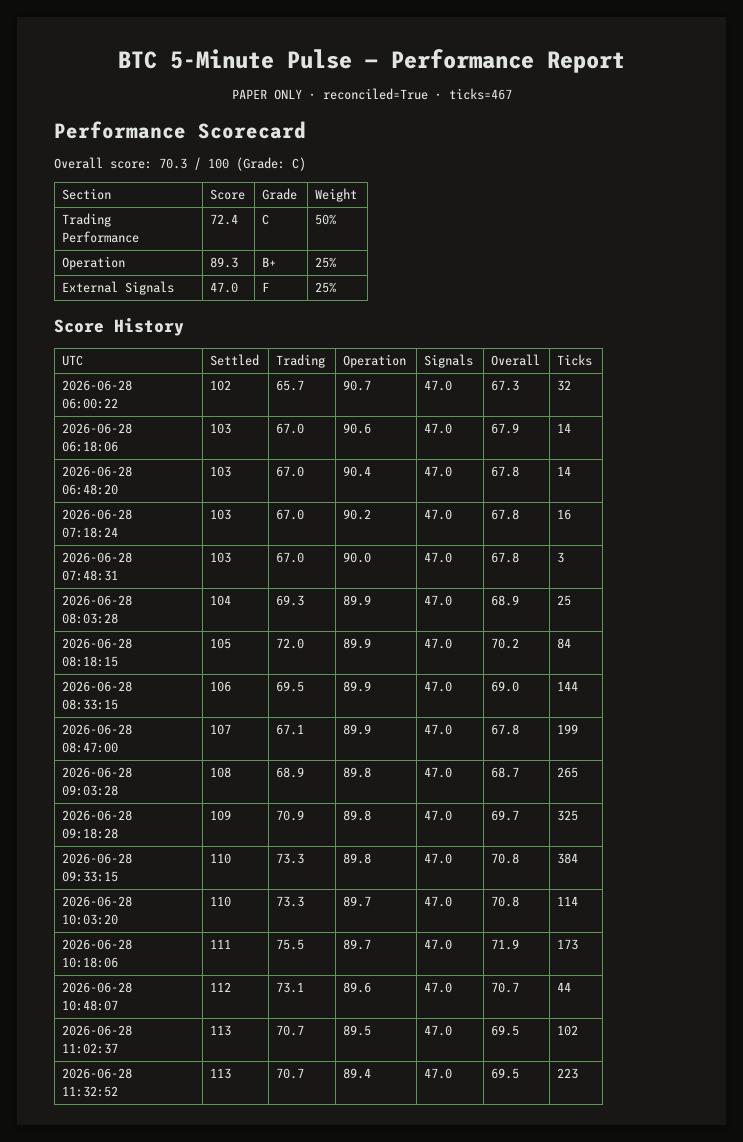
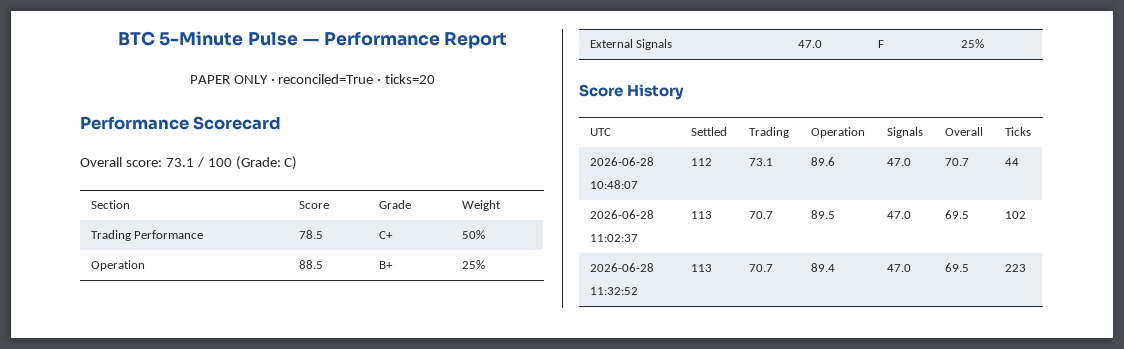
[448,88,512,100] ticks=467 -> [385,74,436,84] ticks=20
[159,158,187,169] 70.3 -> [165,158,194,167] 73.1
[210,214,239,225] [262,214,270,225] 72.4 | C -> [298,230,323,239] [378,231,393,239] 78.5 | C+
[210,257,239,268] 89.3 -> [298,260,323,269] 88.5
[62,380,133,391] [62,398,119,409] [210,380,232,391] [276,380,305,391] [343,380,372,391] [424,380,453,391] [491,380,520,391] [557,380,572,391] [62,423,133,434] [62,441,119,452] [210,423,232,434] [276,423,305,434] [343,423,372,434] [424,423,453,434] [491,423,520,434] [557,423,572,433] [62,466,133,477] [62,484,119,495] [210,466,232,477] [276,466,305,477] [343,466,372,477] [424,466,453,477] [491,466,520,477] [557,466,572,476] [62,509,133,520] [62,527,119,538] [210,509,232,520] [276,509,305,520] [343,509,372,520] [424,509,453,520] [491,509,520,520] [557,509,572,520] [62,552,133,563] [62,570,119,581] [210,552,232,563] [276,552,305,563] [343,552,372,563] [424,552,453,563] [491,552,520,563] [557,552,565,563] [62,595,133,606] [62,613,119,624] [210,595,232,606] [276,595,305,606] [343,595,372,606] [424,595,453,606] [491,595,520,606] [557,595,572,606] [62,638,133,649] [62,656,119,667] [210,638,232,649] [276,638,305,649] [343,638,372,649] [424,638,453,649] [491,638,520,649] [557,638,572,649] [62,681,133,692] [62,699,119,710] [210,681,232,692] [276,681,305,692] [343,681,372,692] [424,681,453,692] [491,681,520,692] [557,681,579,691] [62,724,133,735] [62,742,119,753] [210,724,232,735] [276,724,305,735] [343,724,372,735] [424,724,453,735] [491,724,520,735] [557,724,579,734] [62,767,133,778] [62,785,119,796] [210,767,232,778] [276,767,305,778] [343,767,372,778] [424,767,453,778] [491,767,520,778] [557,767,579,778] [62,810,133,821] [62,828,119,839] [210,810,232,821] [276,810,305,821] [343,810,372,821] [424,810,453,821] [491,810,520,821] [557,810,579,821] [62,853,133,864] [62,871,119,882] [210,853,232,864] [276,853,305,864] [343,853,372,864] [424,853,453,864] [491,853,520,864] [557,853,579,864] [62,896,133,907] [62,914,119,925] [210,896,232,907] [276,896,305,907] [343,896,372,907] [424,896,453,907] [491,896,520,907] [557,896,579,906] [62,939,133,950] [62,957,119,968] [210,939,232,949] [276,939,305,950] [343,939,372,950] [424,939,453,950] [491,939,520,950] [557,939,579,950] // 2026-06-28 06:00:22 | 102 | 65.7 | 90.7 | 47.0 | 67.3 | 32 // 2026-06-28 06:18:06 | 103 | 67.0 | 90.6 | 47.0 | 67.9 | 14 // 2026-06-28 06:48:20 | 103 | 67.0 | 90.4 | 47.0 | 67.8 | 14 // 2026-06-28 07:18:24 | 103 | 67.0 | 90.2 | 47.0 | 67.8 | 16 // 2026-06-28 07:48:31 | 103 | 67.0 | 90.0 | 47.0 | 67.8 | 3 // 2026-06-28 08:03:28 | 104 | 69.3 | 89.9 | 47.0 | 68.9 | 25 // 2026-06-28 08:18:15 | 105 | 72.0 | 89.9 | 47.0 | 70.2 | 84 // 2026-06-28 08:33:15 | 106 | 69.5 | 89.9 | 47.0 | 69.0 | 144 // 2026-06-28 08:47:00 | 107 | 67.1 | 89.9 | 47.0 | 67.8 | 199 // 2026-06-28 09:03:28 | 108 | 68.9 | 89.8 | 47.0 | 68.7 | 265 // 2026-06-28 09:18:28 | 109 | 70.9 | 89.8 | 47.0 | 69.7 | 325 // 2026-06-28 09:33:15 | 110 | 73.3 | 89.8 | 47.0 | 70.8 | 384 // 2026-06-28 10:03:20 | 110 | 73.3 | 89.7 | 47.0 | 70.8 | 114 // 2026-06-28 10:18:06 | 111 | 75.5 | 89.7 | 47.0 | 71.9 | 173 -> (1031, 131) none

